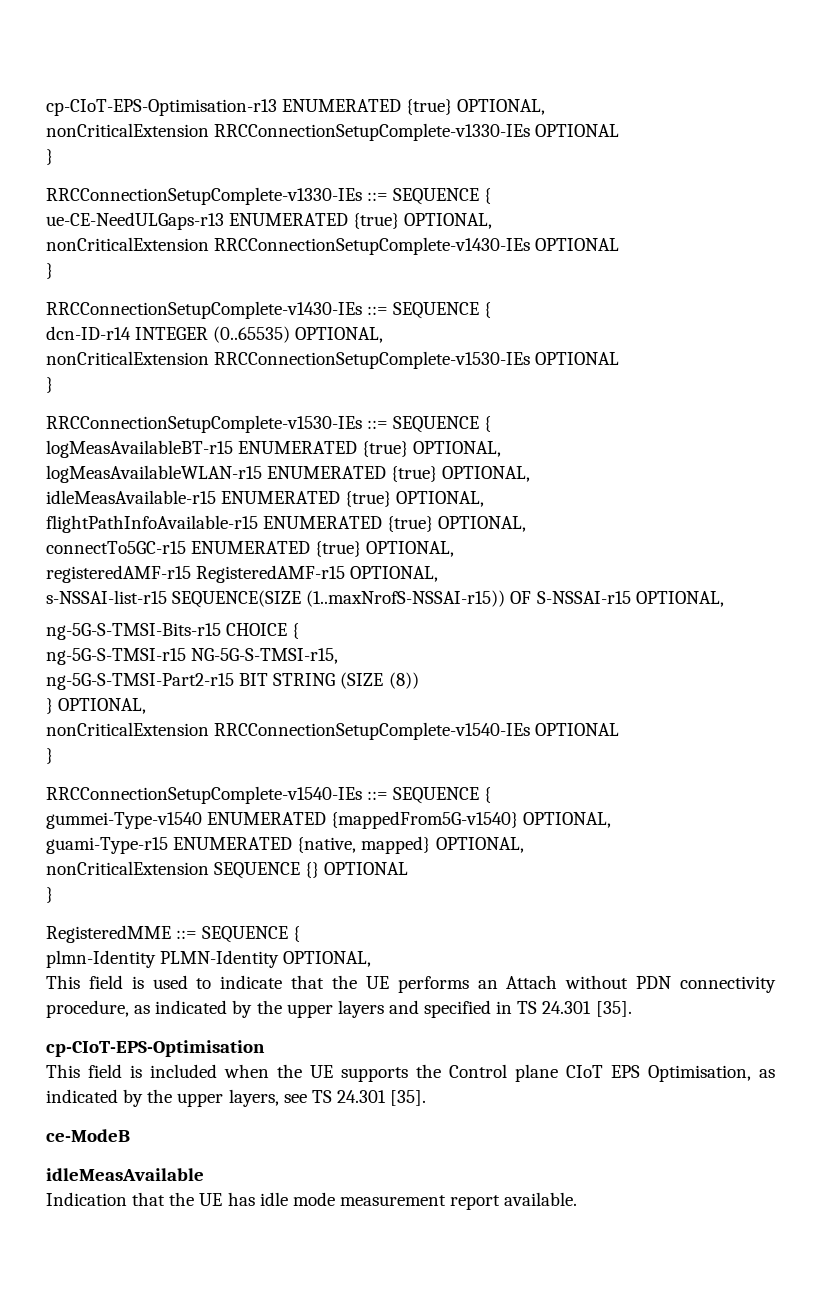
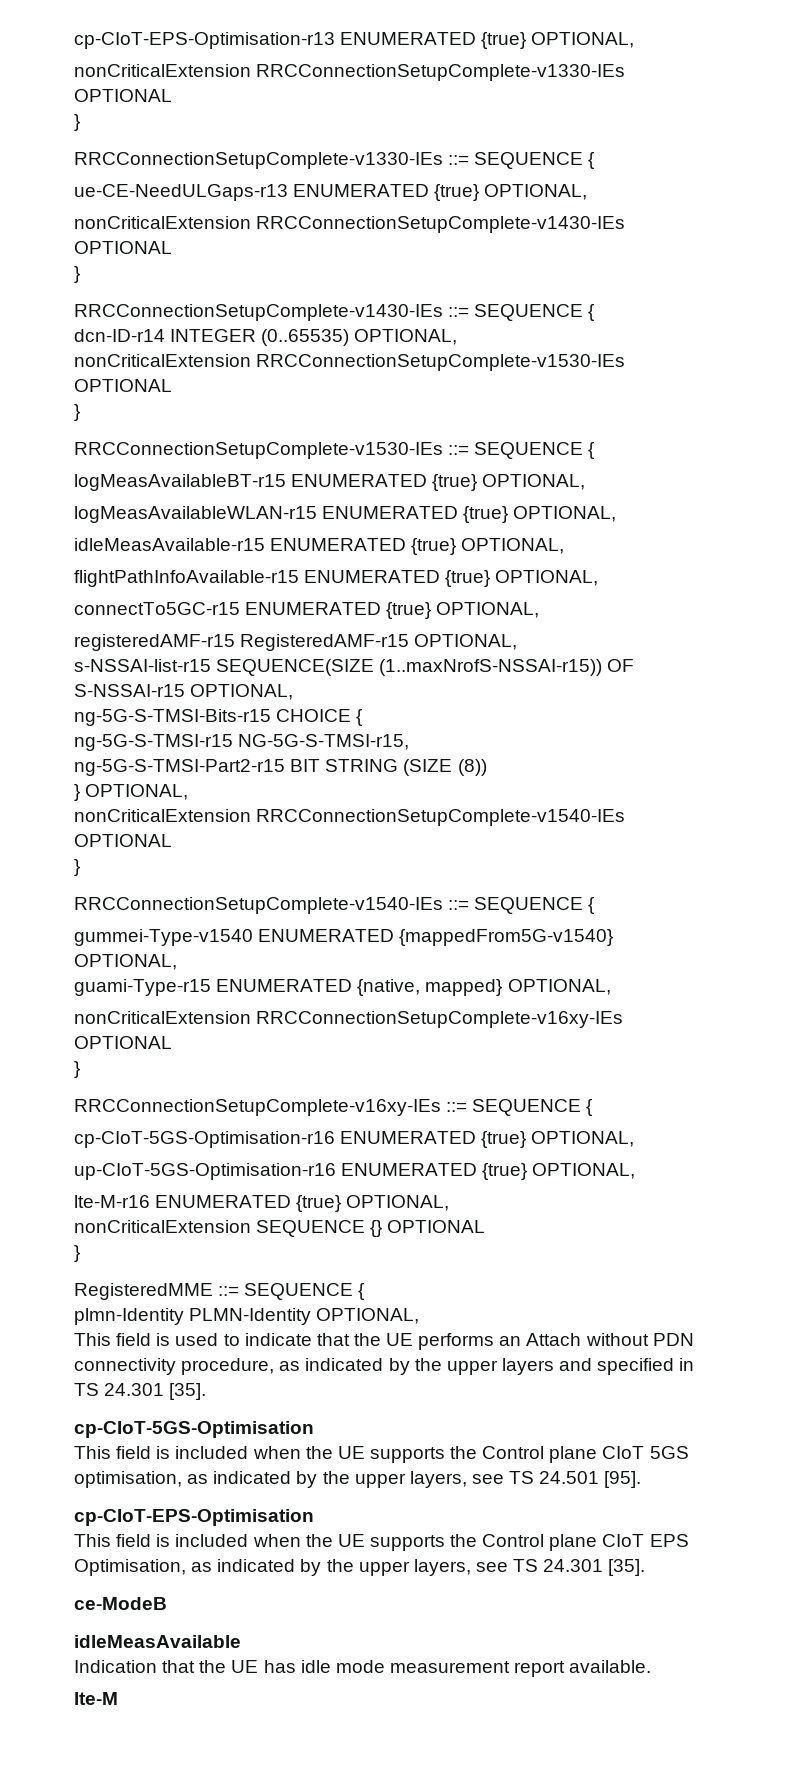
(524, 845) none -> [74,1011,624,1028] [74,1036,172,1049] [74,1061,80,1078] [74,1099,594,1116] [74,1131,635,1148] [74,1163,636,1180] [74,1195,450,1212] // nonCriticalExtension RRCConnectionSetupComplete-v16xy-IEs OPTIONAL // } // RRCConnectionSetupComplete-v16xy-IEs ::= SEQUENCE { // cp-CIoT-5GS-Optimisation-r16 ENUMERATED {true} OPTIONAL, // up-CIoT-5GS-Optimisation-r16 ENUMERATED {true} OPTIONAL, // lte-M-r16 ENUMERATED {true} OPTIONAL,
(632, 1009) none -> [74,1421,314,1438] [74,1446,689,1463] [74,1471,642,1488] // cp-CIoT-5GS-Optimisation // This field is included when the UE supports the Control plane CIoT 5GS optimisation, as indicated by the upper layers, see TS 24.501 [95].
(578, 1199) none -> [74,1692,118,1705] // lte-M

